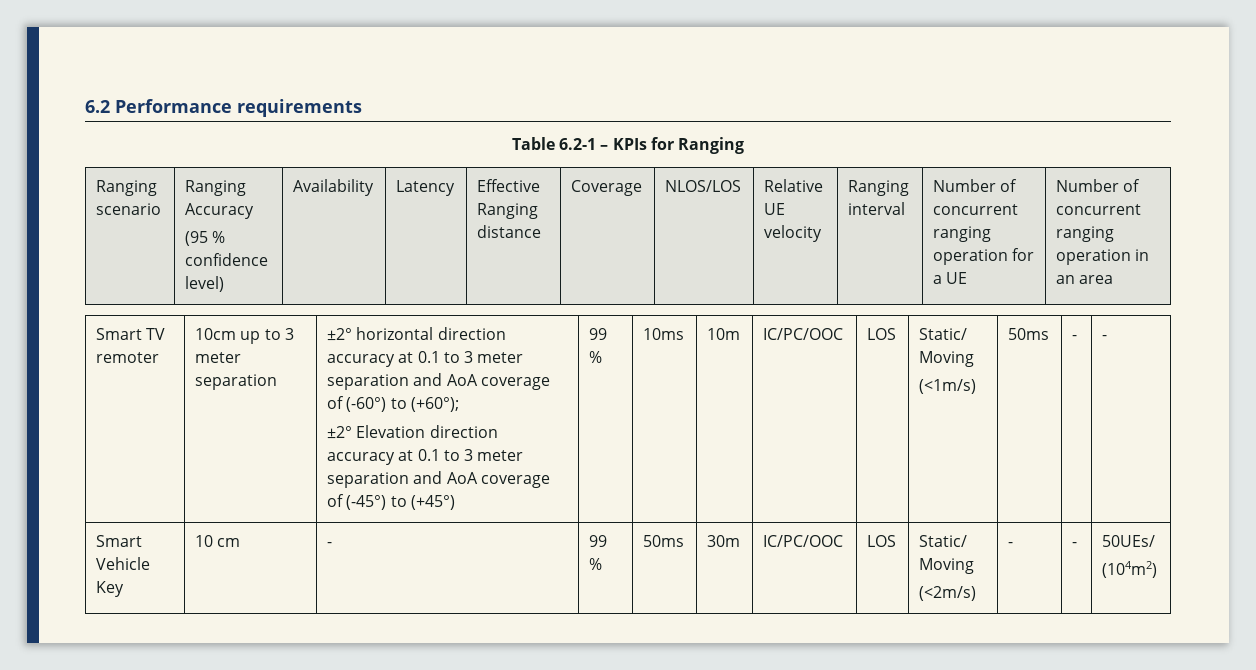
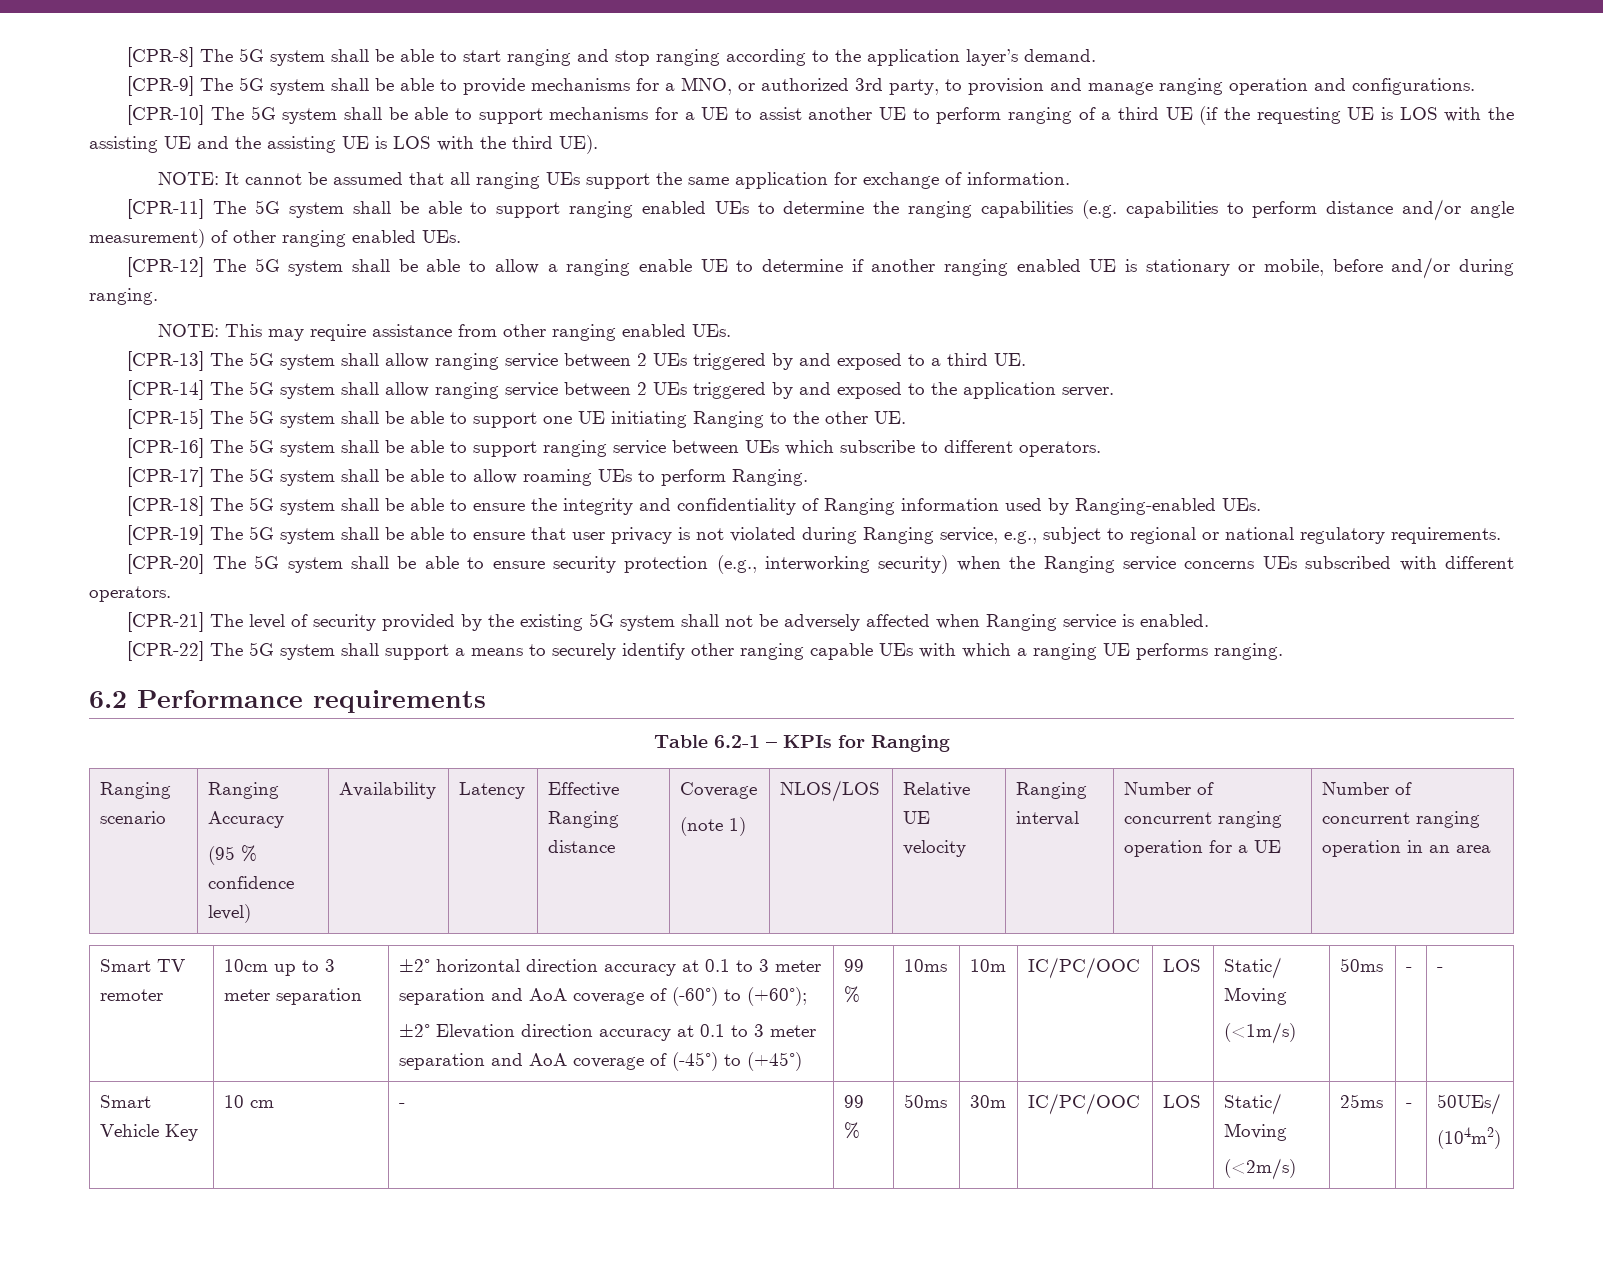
(85, 106) none -> [127,47,1097,67] [127,76,1476,96] [127,105,1514,125] [89,135,598,154] [157,172,1070,189] [127,199,1515,221] [89,229,461,248] [127,257,1515,279] [89,288,158,305] [157,324,731,341] [127,351,1027,371] [127,380,1115,400] [127,409,907,429] [127,438,1102,458] [127,467,809,487] [127,496,1262,516] [127,525,1502,545] [127,554,1514,574] [89,586,171,602] [127,612,1210,632] [127,641,1284,661] [CPR-8] The 5G system shall be able to start ranging and stop ranging according to the application layer’s demand. // [CPR-9] The 5G system shall be able to provide mechanisms for a MNO, or authorized 3rd party, to provision and manage ranging operation and configurations. // [CPR-10] The 5G system shall be able to support mechanisms for a UE to assist another UE to perform ranging of a third UE (if the requesting UE is LOS with the assisting UE and the assisting UE is LOS with the third UE). // NOTE: It cannot be assumed that all ranging UEs support the same application for exchange of information. // [CPR-11] The 5G system shall be able to support ranging enabled UEs to determine the ranging capabilities (e.g. capabilities to perform distance and/or angle measurement) of other ranging enabled UEs. // [CPR-12] The 5G system shall be able to allow a ranging enable UE to determine if another ranging enabled UE is stationary or mobile, before and/or during ranging. // NOTE: This may require assistance from other ranging enabled UEs. // [CPR-13] The 5G system shall allow ranging service between 2 UEs triggered by and exposed to a third UE. // [CPR-14] The 5G system shall allow ranging service between 2 UEs triggered by and exposed to the application server. // [CPR-15] The 5G system shall be able to support one UE initiating Ranging to the other UE. // [CPR-16] The 5G system shall be able to support ranging service between UEs which subscribe to different operators. // [CPR-17] The 5G system shall be able to allow roaming UEs to perform Ranging. // [CPR-18] The 5G system shall be able to ensure the integrity and confidentiality of Ranging information used by Ranging-enabled UEs. // [CPR-19] The 5G system shall be able to ensure that user privacy is not violated during Ranging service, e.g., subject to regional or national regulatory requirements. // [CPR-20] The 5G system shall be able to ensure security protection (e.g., interworking security) when the Ranging service concerns UEs subscribed with different operators. // [CPR-21] The level of security provided by the existing 5G system shall not be adversely affected when Ranging service is enabled. // [CPR-22] The 5G system shall support a means to securely identify other ranging capable UEs with which a ranging UE performs ranging. //
(643, 188) none -> [679,817,746,836] // (note 1)
[1008,542,1014,547] - -> [1339,1094,1383,1108] 25ms

